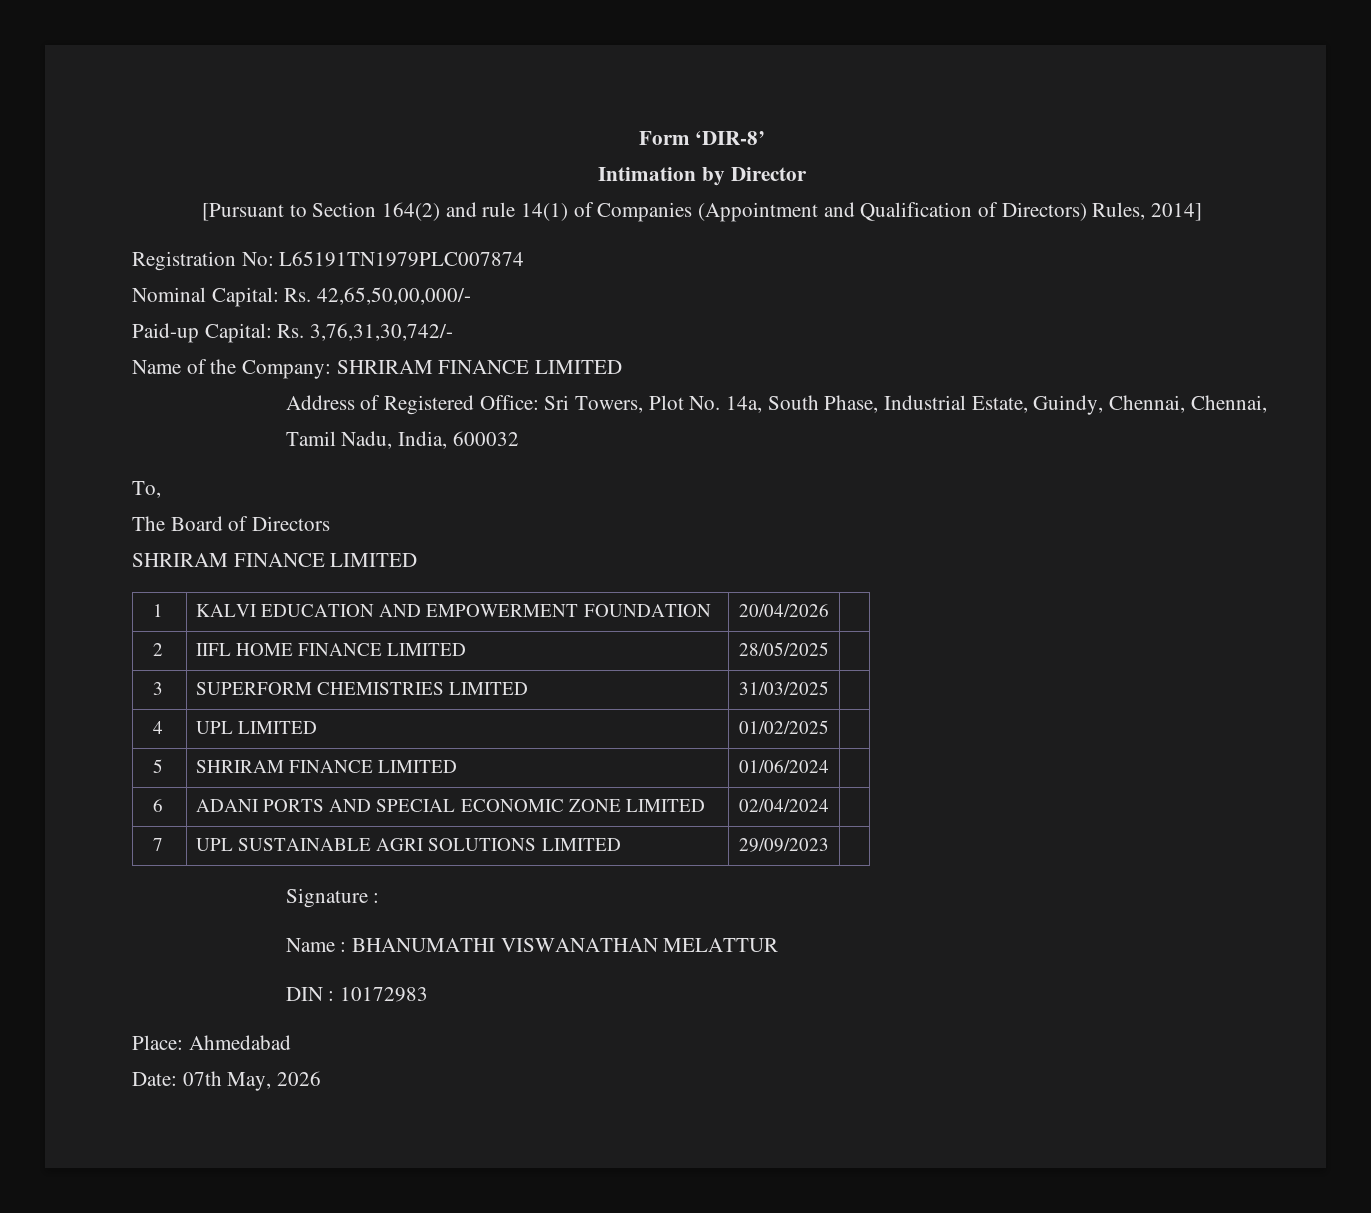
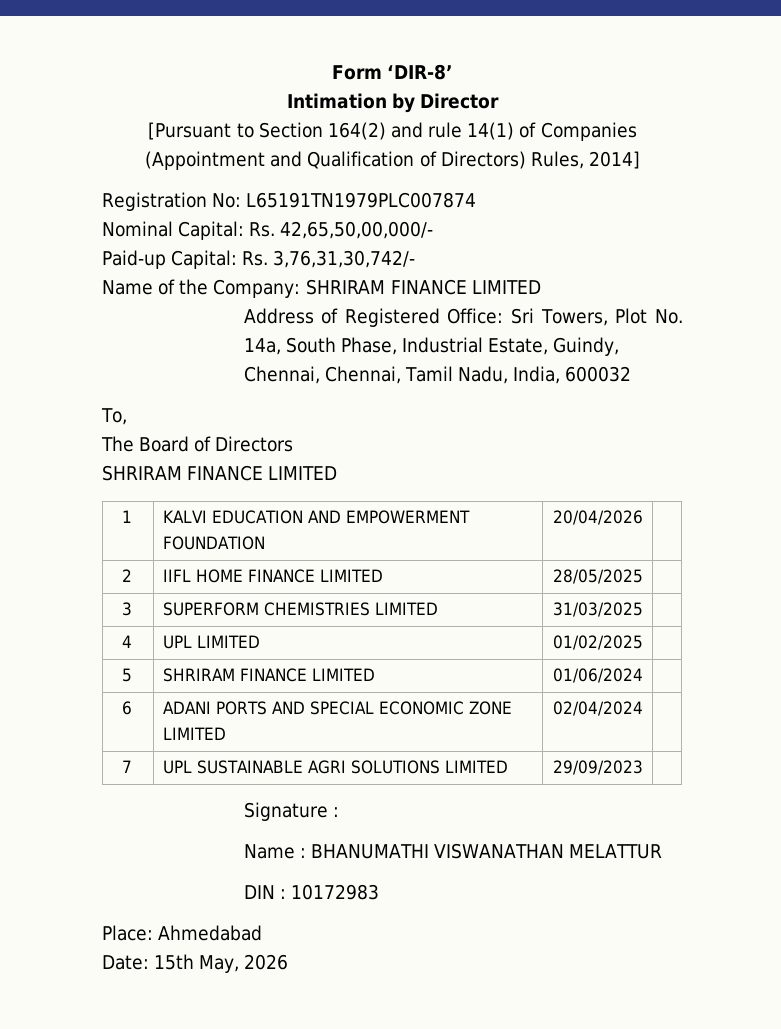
[182,1071,222,1086] 07th -> [154,954,195,970] 15th

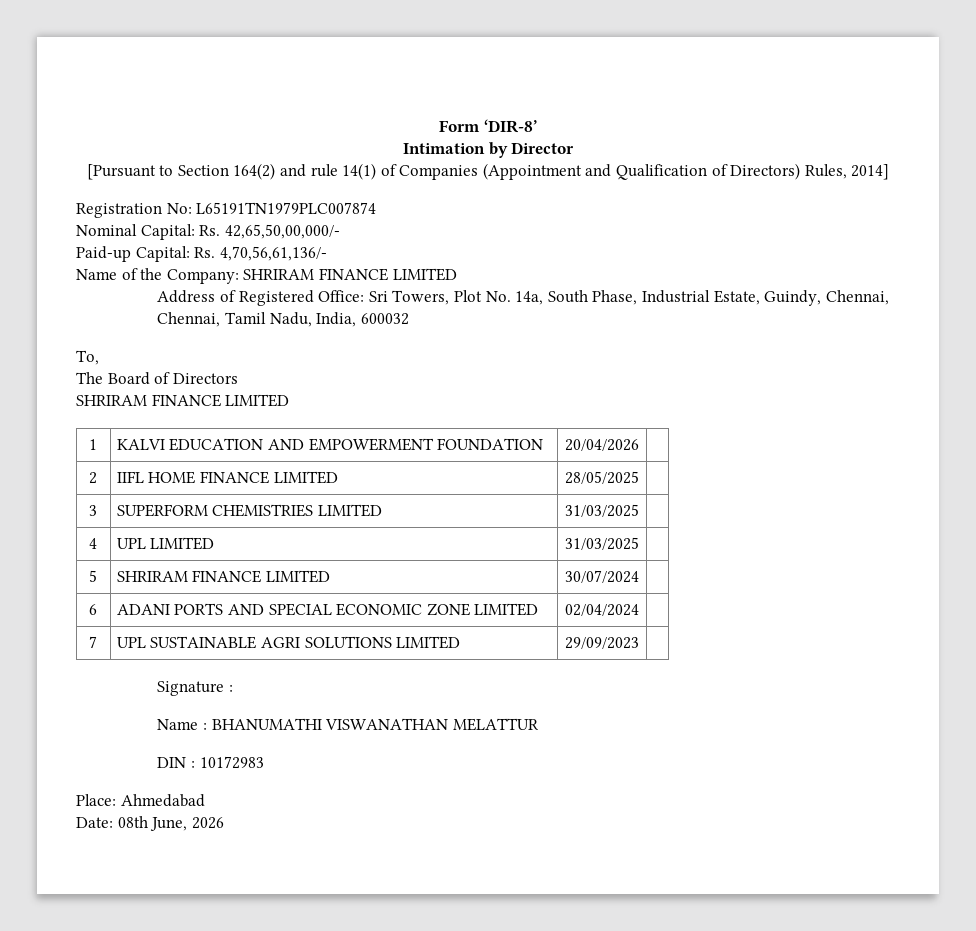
[273,250,416,268] 3,76,31,30,742/- -> [219,246,327,261] 4,70,56,61,136/-
[552,635,643,650] 01/02/2025 -> [565,537,639,550] 31/03/2025
[552,668,643,683] 01/06/2024 -> [565,570,639,583] 30/07/2024
[154,954,240,973] 15th May, -> [117,816,188,831] 08th June,

